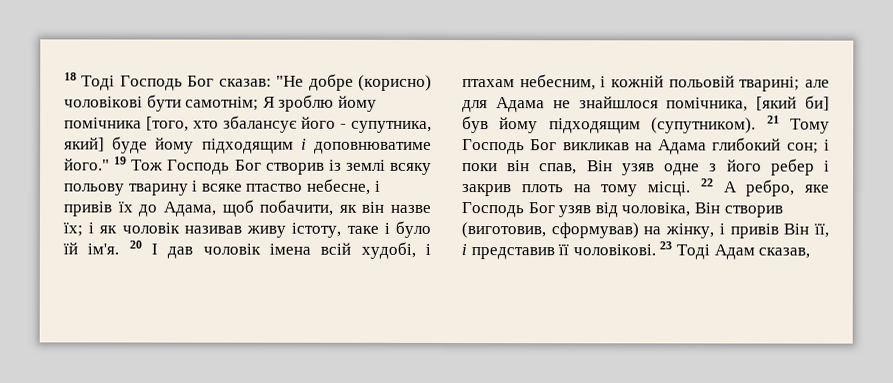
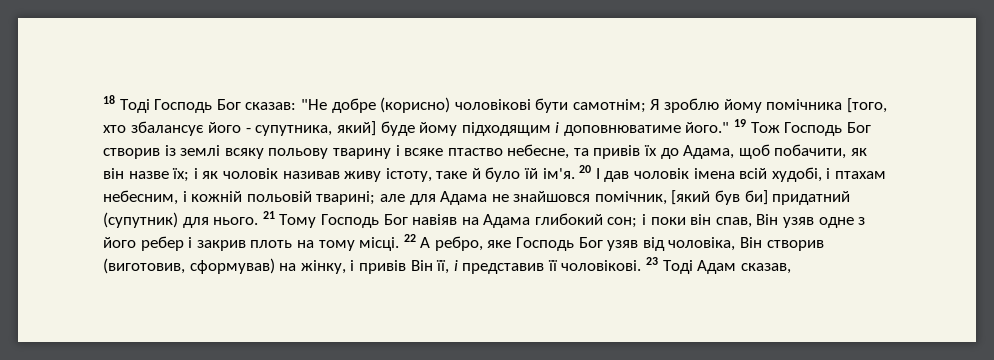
[373,180,381,192] і -> [573,148,589,156] та
[383,222,390,234] і -> [471,168,481,179] й
[578,95,830,112] [462,116,757,134] знайшлося помічника, [який би] був йому підходящим (супутником). -> [513,190,851,205] [103,212,259,228] знайшовся помічник, [який був би] придатний (супутник) для нього.
[562,142,630,151] викликав -> [412,214,458,225] навіяв

